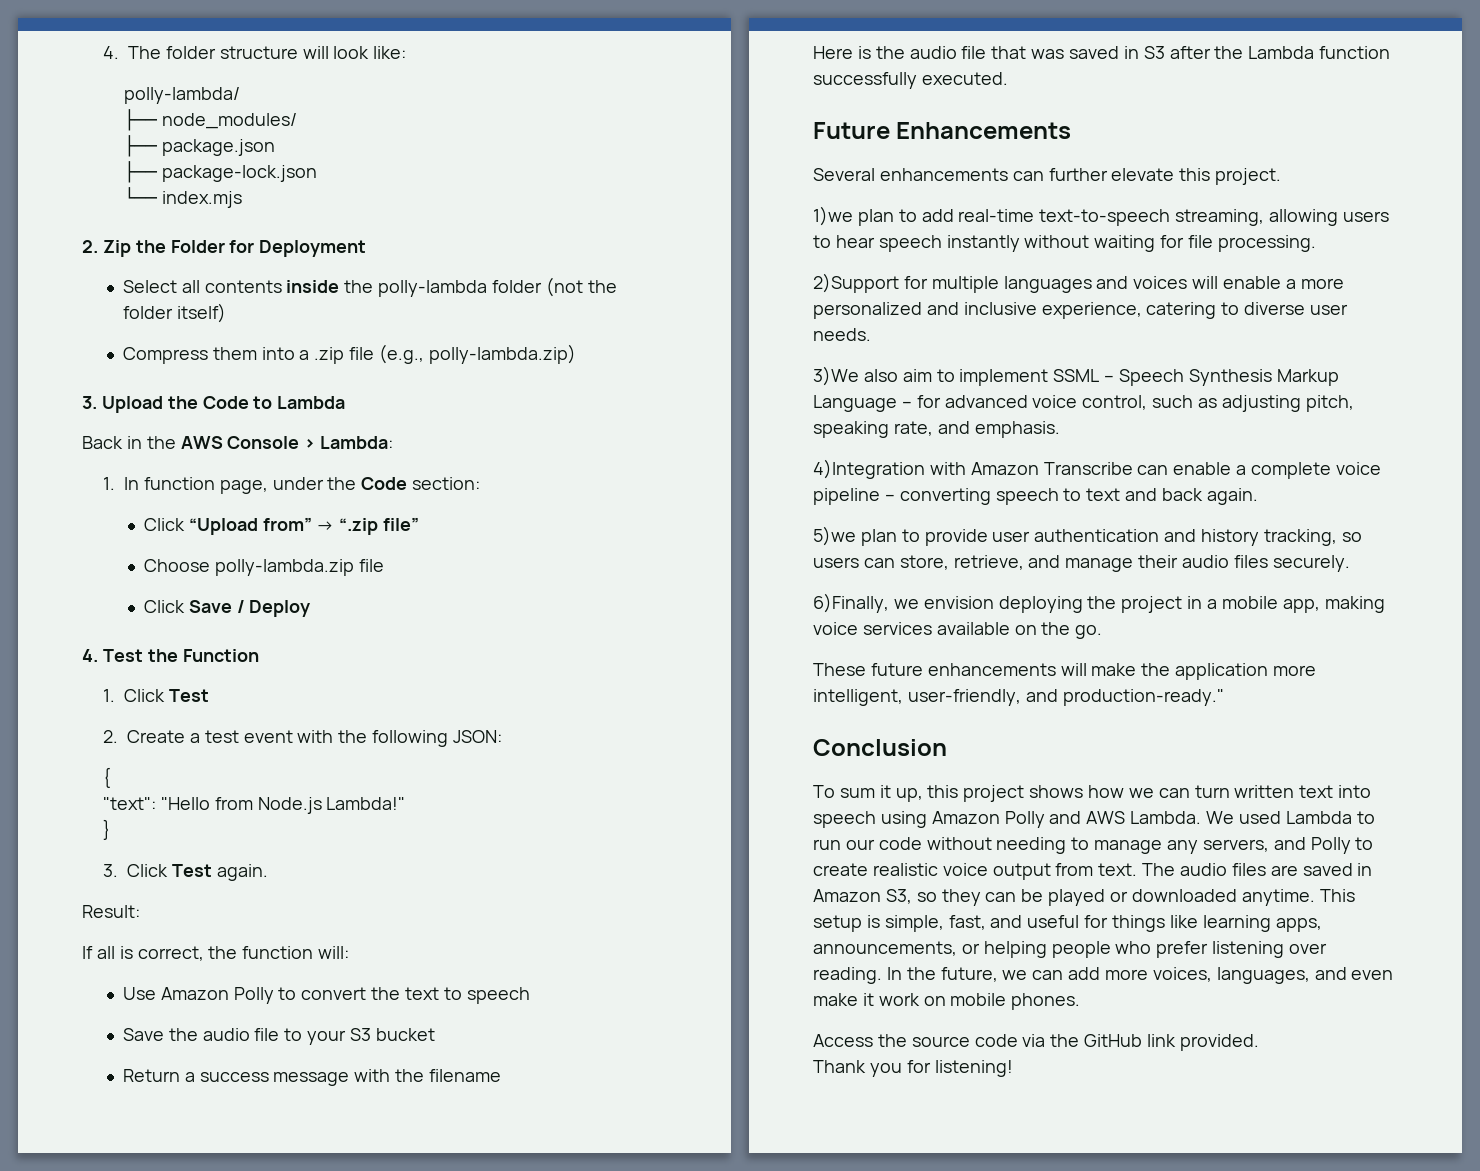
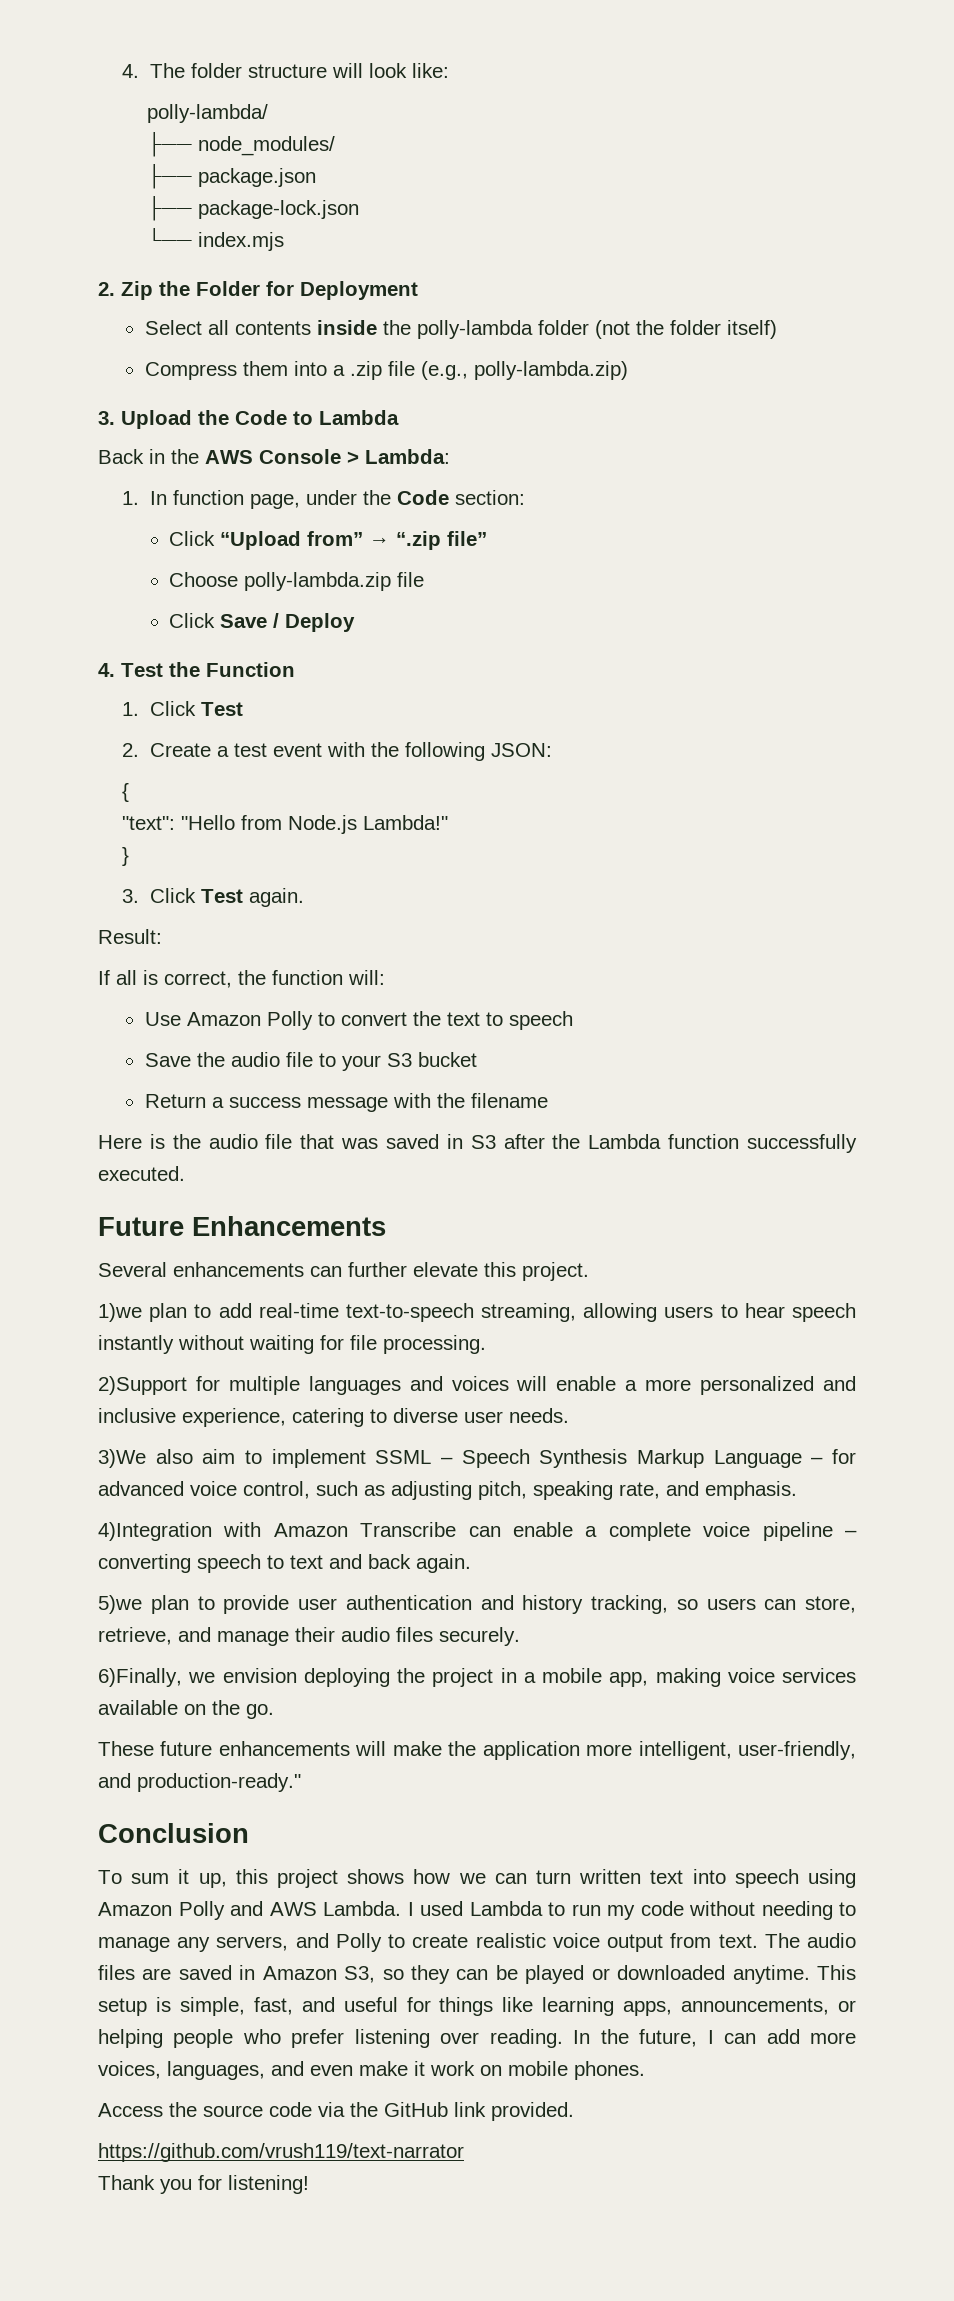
[1206,811,1235,824] We -> [407,1902,414,1916] I
[845,839,875,850] our -> [607,1905,635,1920] my
[1002,970,1028,980] we -> [707,2030,714,2044] I
(1259, 1042) none -> [98,2143,464,2162] // https://github.com/vrush119/text-narrator

